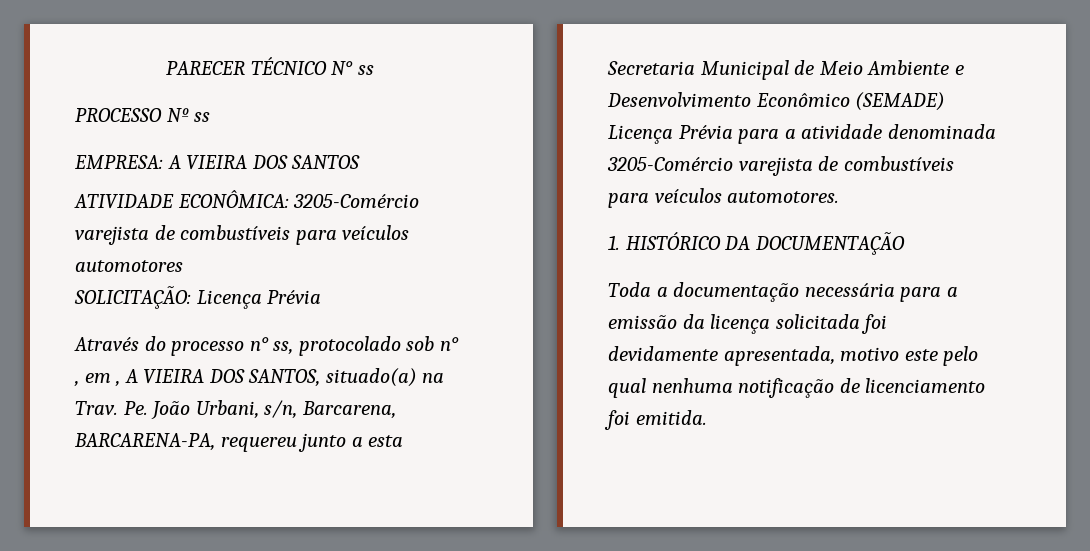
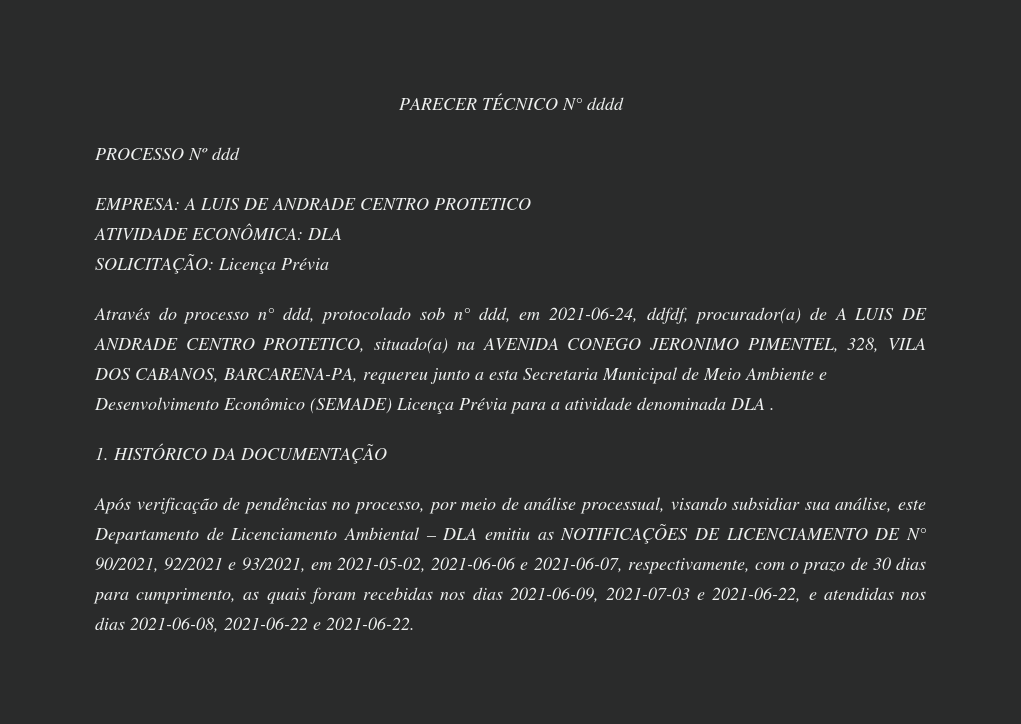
[357,65,374,75] ss -> [586,97,624,110] dddd
[194,112,211,122] ss -> [212,147,240,160] ddd
[186,155,361,170] [74,190,420,209] [75,225,410,245] [75,260,183,272] VIEIRA DOS SANTOS // ATIVIDADE ECONÔMICA: 3205-Comércio varejista de combustíveis para veículos automotores -> [200,197,531,210] [94,223,342,240] LUIS DE ANDRADE CENTRO PROTETICO // ATIVIDADE ECONÔMICA: DLA
[273,341,294,355] ss, -> [282,307,315,323] ddd,
[74,368,445,387] [75,400,396,420] , em , A VIEIRA DOS SANTOS, situado(a) na Trav. Pe. João Urbani, s/n, Barcarena, -> [478,307,927,324] [94,337,927,354] [94,367,219,383] ddd, em 2021-06-24, ddfdf, procurador(a) de A LUIS DE ANDRADE CENTRO PROTETICO, situado(a) na AVENIDA CONEGO JERONIMO PIMENTEL, 328, VILA DOS CABANOS,
[607,156,954,176] [608,188,840,208] [608,232,905,255] [608,282,958,302] [608,314,888,334] [608,346,979,366] [608,378,986,398] [604,410,707,430] 3205-Comércio varejista de combustíveis para veículos automotores. // 1. HISTÓRICO DA DOCUMENTAÇÃO // Toda a documentação necessária para a emissão da licença solicitada foi devidamente apresentada, motivo este pelo qual nenhuma notificação de licenciamento foi emitida. -> [730,398,775,410] [95,443,387,464] [94,497,927,514] [94,524,926,544] [95,557,927,574] [93,587,926,604] [95,617,415,633] DLA . // 1. HISTÓRICO DA DOCUMENTAÇÃO // Após verificação de pendências no processo, por meio de análise processual, visando subsidiar sua análise, este Departamento de Licenciamento Ambiental – DLA emitiu as NOTIFICAÇÕES DE LICENCIAMENTO DE N° 90/2021, 92/2021 e 93/2021, em 2021-05-02, 2021-06-06 e 2021-06-07, respectivamente, com o prazo de 30 dias para cumprimento, as quais foram recebidas nos dias 2021-06-09, 2021-07-03 e 2021-06-22, e atendidas nos dias 2021-06-08, 2021-06-22 e 2021-06-22.

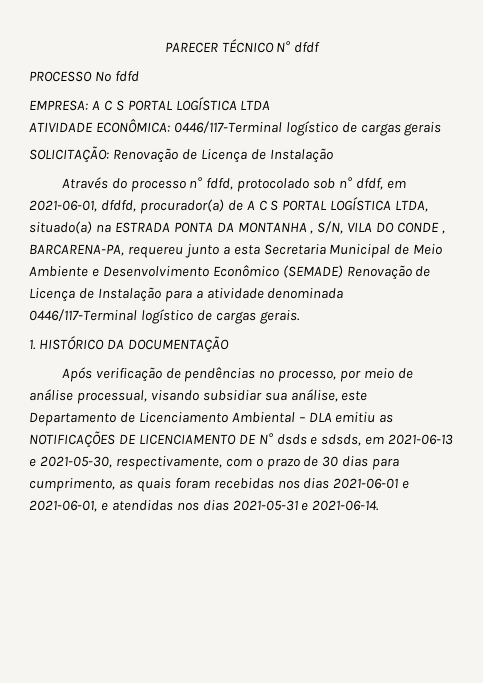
[586,97,624,110] dddd -> [294,42,321,53] dfdf
[212,147,240,160] ddd -> [114,71,139,82] fdfd
[200,197,531,210] [94,223,342,240] [95,254,329,274] LUIS DE ANDRADE CENTRO PROTETICO // ATIVIDADE ECONÔMICA: DLA // SOLICITAÇÃO: Licença Prévia -> [103,97,271,111] [29,118,442,136] [29,146,334,163] C S PORTAL LOGÍSTICA LTDA // ATIVIDADE ECONÔMICA: 0446/117-Terminal logístico de cargas gerais // SOLICITAÇÃO: Renovação de Licença de Instalação
[282,307,315,323] ddd, -> [206,178,234,190] fdfd,
[478,307,927,324] [94,337,927,354] [94,367,219,383] ddd, em 2021-06-24, ddfdf, procurador(a) de A LUIS DE ANDRADE CENTRO PROTETICO, situado(a) na AVENIDA CONEGO JERONIMO PIMENTEL, 328, VILA DOS CABANOS, -> [356,178,406,190] [29,197,429,214] [29,221,446,234] dfdf, em 2021-06-01, dfdfd, procurador(a) de A C S PORTAL LOGÍSTICA LTDA, situado(a) na ESTRADA PONTA DA MONTANHA , S/N, VILA DO CONDE ,
[396,397,775,414] Licença Prévia para a atividade denominada DLA . -> [346,265,431,280] [29,287,344,302] [29,309,300,324] Renovação de Licença de Instalação para a atividade denominada 0446/117-Terminal logístico de cargas gerais.
[95,557,623,573] 90/2021, 92/2021 e 93/2021, em 2021-05-02, 2021-06-06 e 2021-06-07, -> [276,434,454,446] [29,456,112,468] dsds e sdsds, em 2021-06-13 e 2021-05-30,
[509,587,926,603] [95,617,415,633] 2021-06-09, 2021-07-03 e 2021-06-22, e atendidas nos dias 2021-06-08, 2021-06-22 e 2021-06-22. -> [333,478,410,489] [29,500,380,512] 2021-06-01 e 2021-06-01, e atendidas nos dias 2021-05-31 e 2021-06-14.

